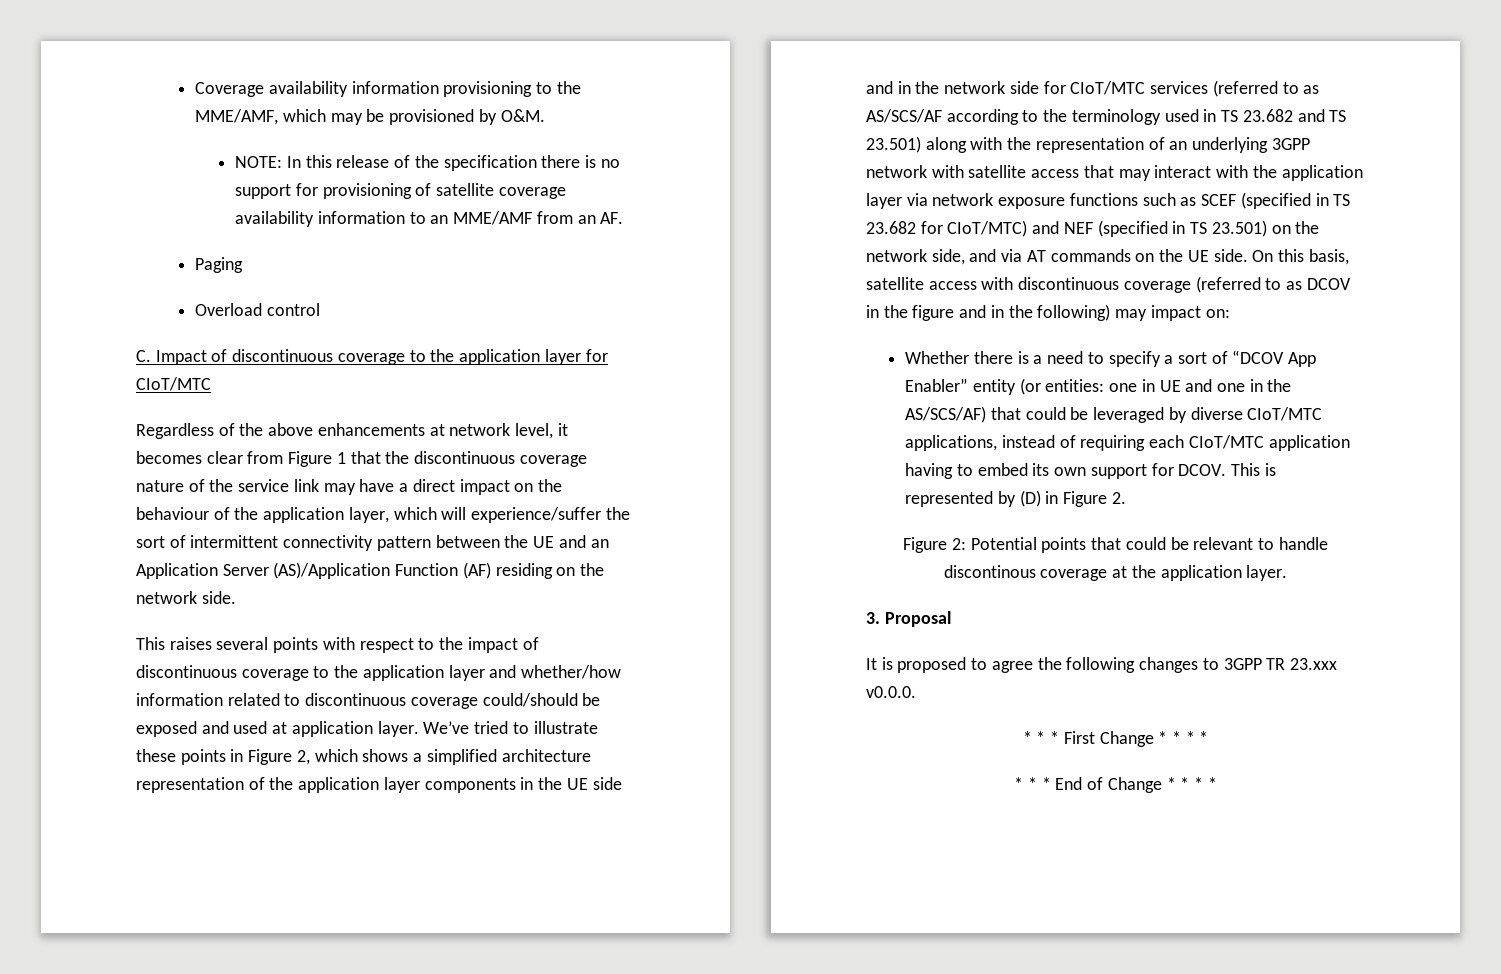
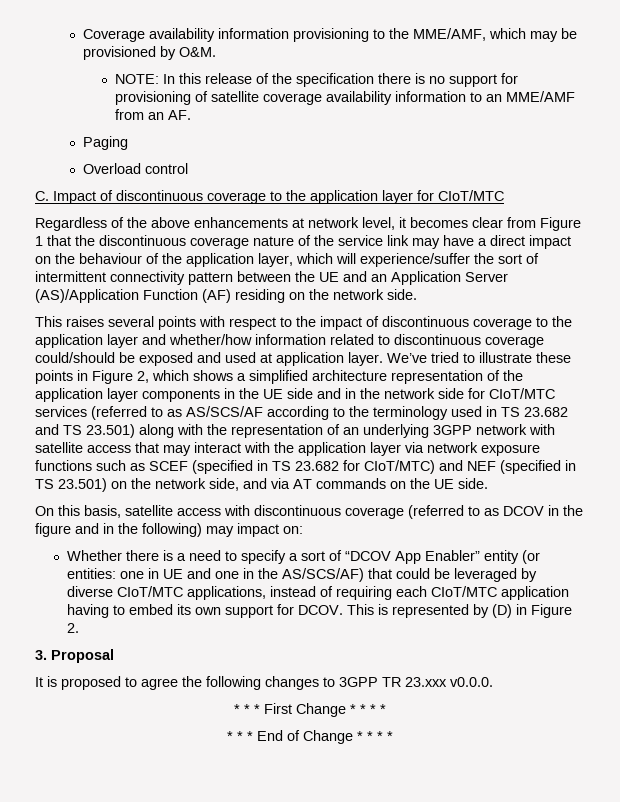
(1248, 255) none -> (488, 483) //
[903,537,1328,553] [943,565,1288,581] // Figure 2: Potential points that could be relevant to handle discontinous coverage at the application layer. -> (79, 628) none

